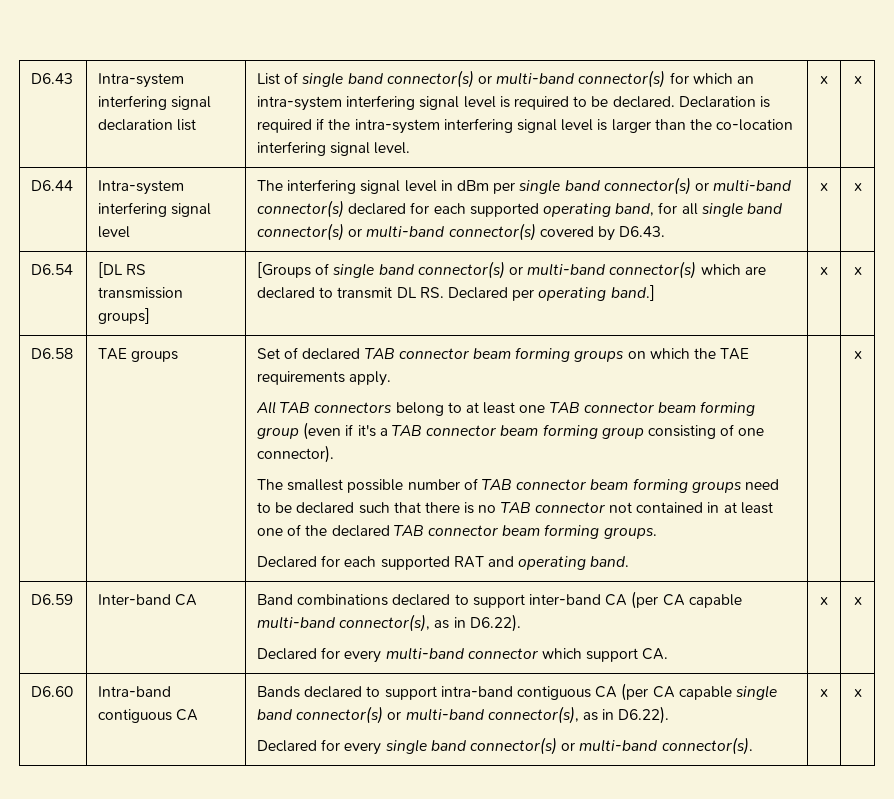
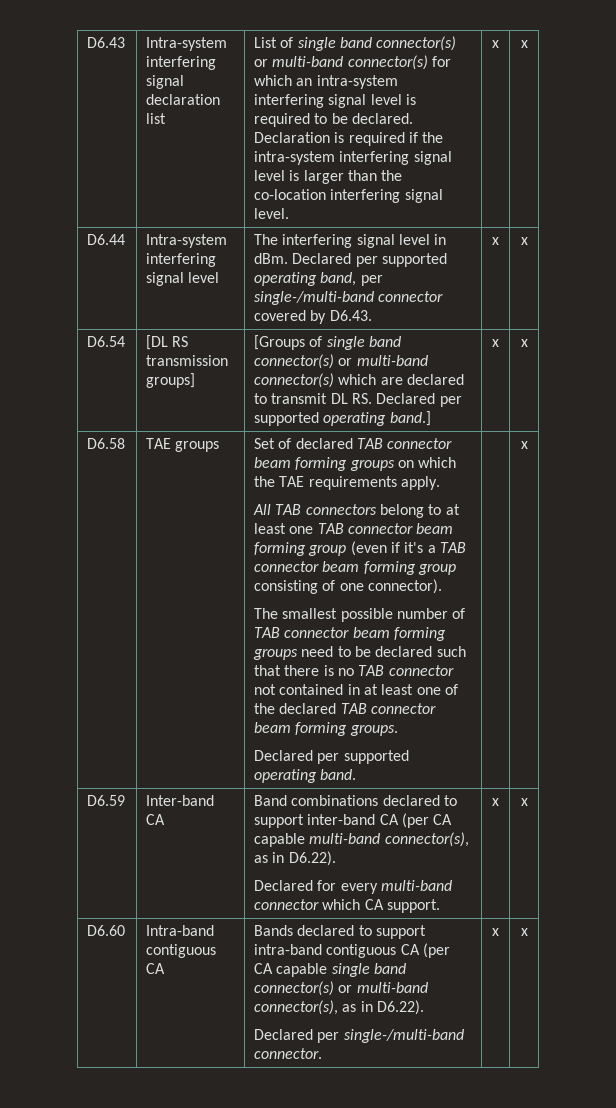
[457,177,792,195] [257,200,782,218] [257,223,536,241] dBm per single band connector(s) or multi-band connector(s) declared for each supported operating band, for all single band connector(s) or multi-band connector(s) -> [254,253,448,267] [254,272,383,286] [254,291,444,305] dBm. Declared per supported operating band, per single-/multi-band connector
(535, 295) none -> [254,412,320,426] supported
[321,555,515,570] for each supported RAT and -> [317,750,409,764] per supported
[586,648,669,662] support CA. -> [364,899,441,913] CA support.
[321,737,753,755] for every single band connector(s) or multi-band connector(s). -> [317,1029,464,1043] [254,1048,323,1059] per single-/multi-band connector.

